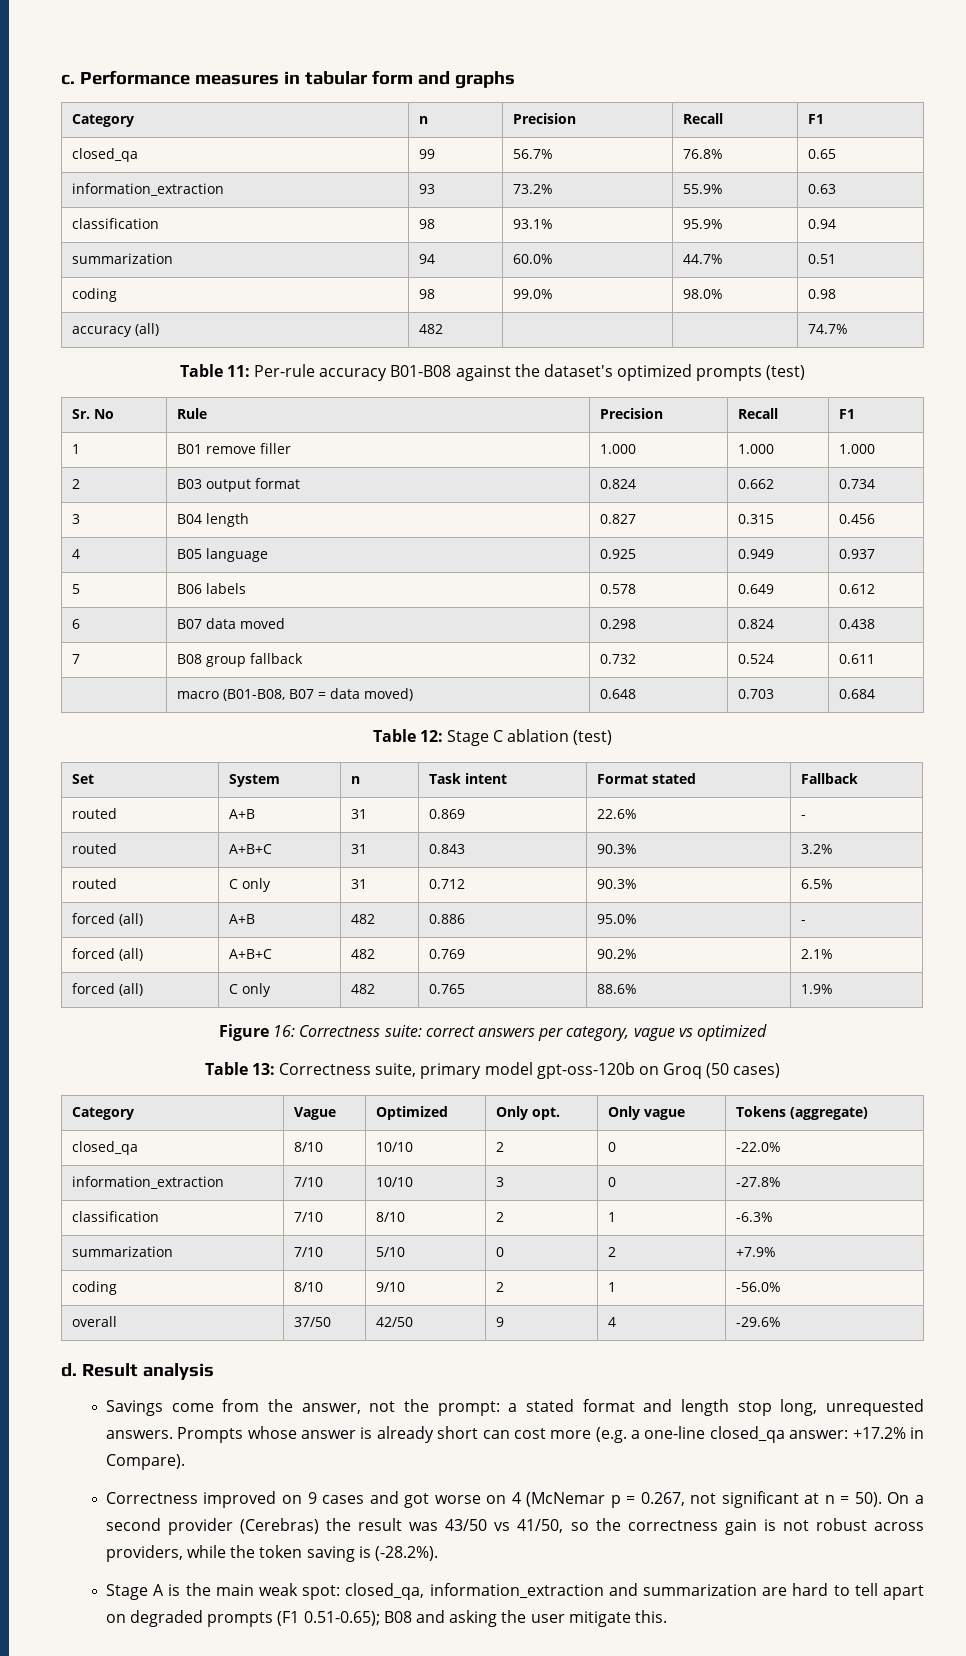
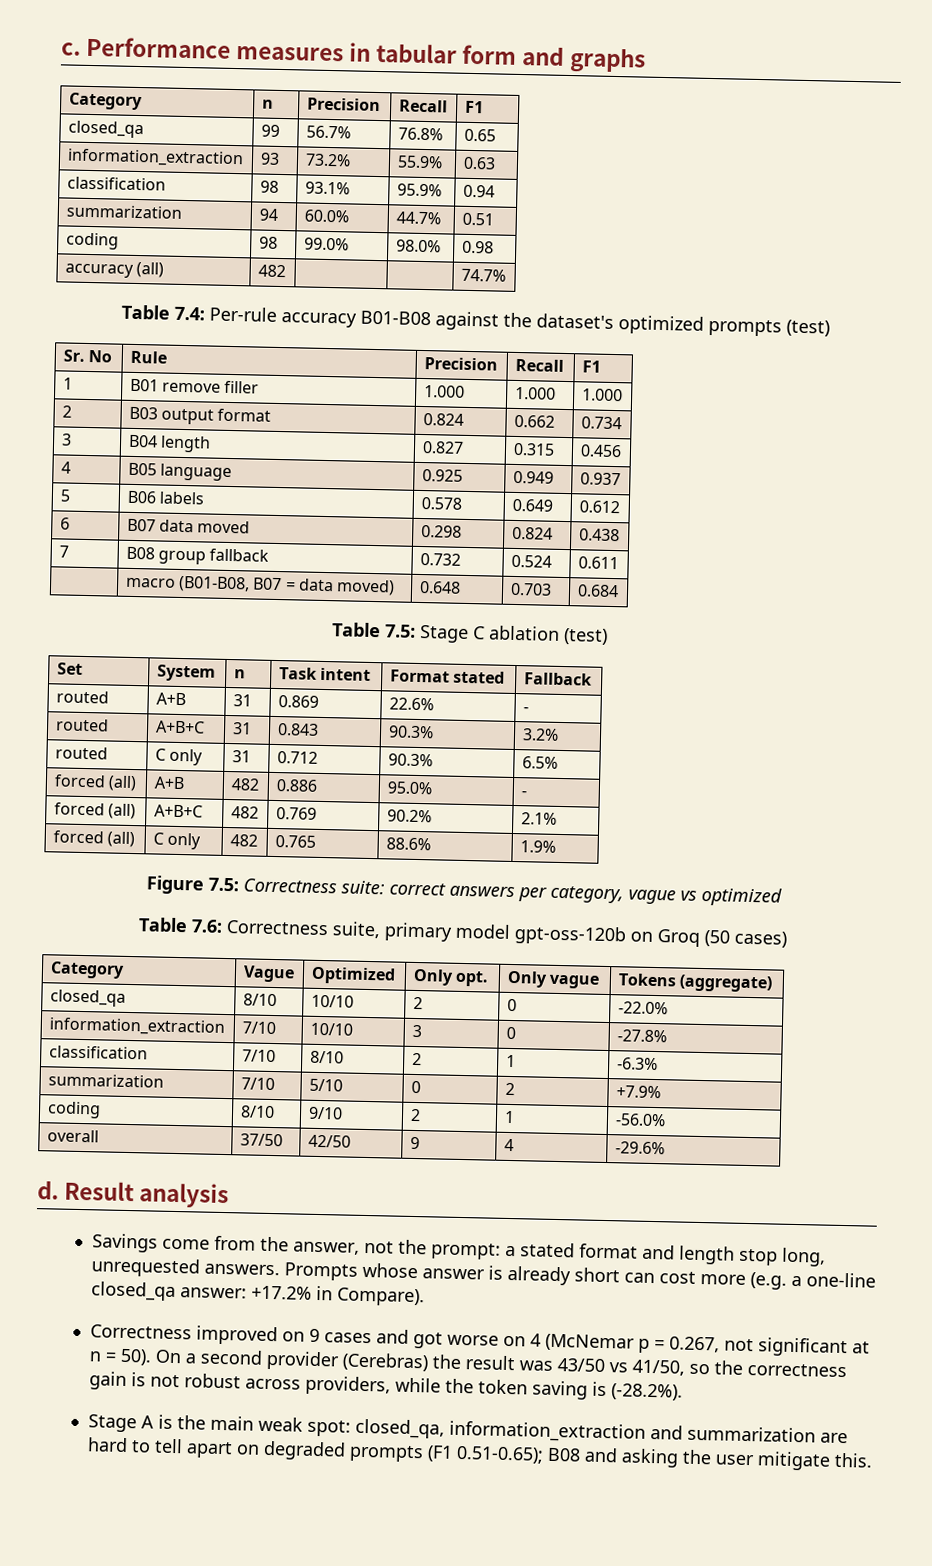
[226,365,250,377] 11: -> [174,306,205,321] 7.4:
[419,730,443,742] 12: -> [384,624,416,638] 7.5:
[273,1025,296,1037] 16: -> [208,877,239,892] 7.5:
[251,1063,275,1075] 13: -> [191,919,223,933] 7.6:

